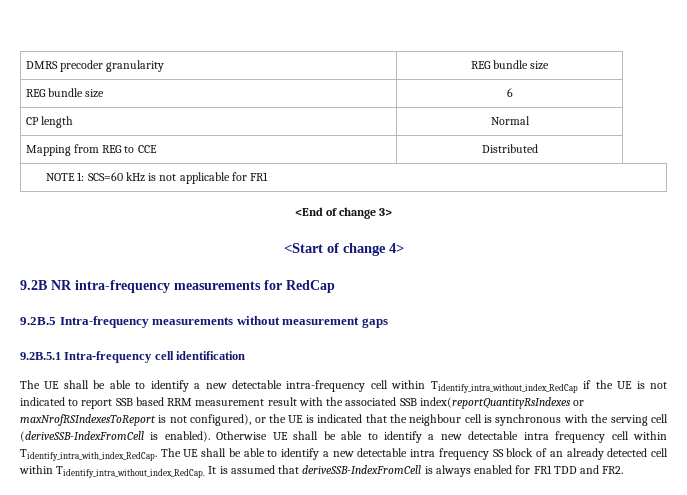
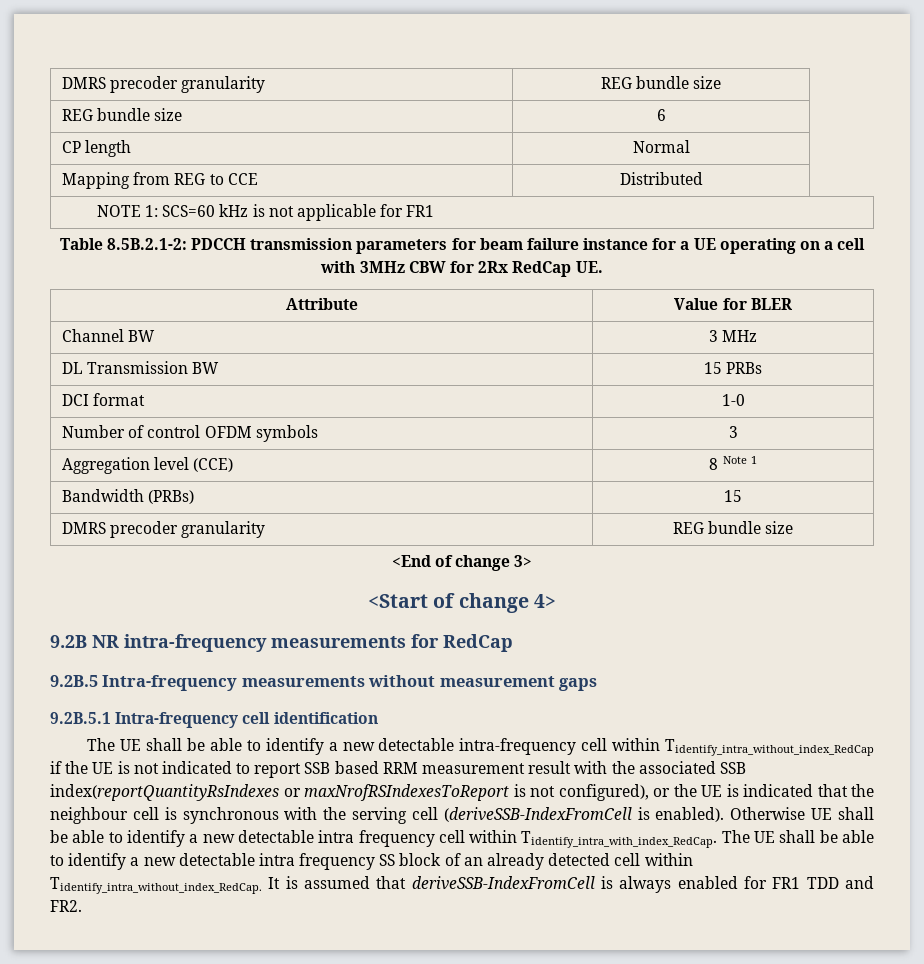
(269, 176) none -> [59,238,866,254] [320,261,603,277] [285,298,358,310] [674,298,793,310] [62,329,156,342] [708,330,758,342] [62,361,220,374] [703,362,763,374] [62,393,146,406] [721,394,745,406] [62,425,318,442] [728,426,738,438] [62,457,234,474] [709,456,757,470] [62,489,195,504] [724,490,742,502] [62,521,266,538] [672,521,794,534] // Table 8.5B.2.1-2: PDCCH transmission parameters for beam failure instance for a UE operating on a cell with 3MHz CBW for 2Rx RedCap UE. // Attribute | Value for BLER // Channel BW | 3 MHz // DL Transmission BW | 15 PRBs // DCI format | 1-0 // Number of control OFDM symbols | 3 // Aggregation level (CCE) | 8 Note 1 // Bandwidth (PRBs) | 15 // DMRS precoder granularity | REG bundle size

